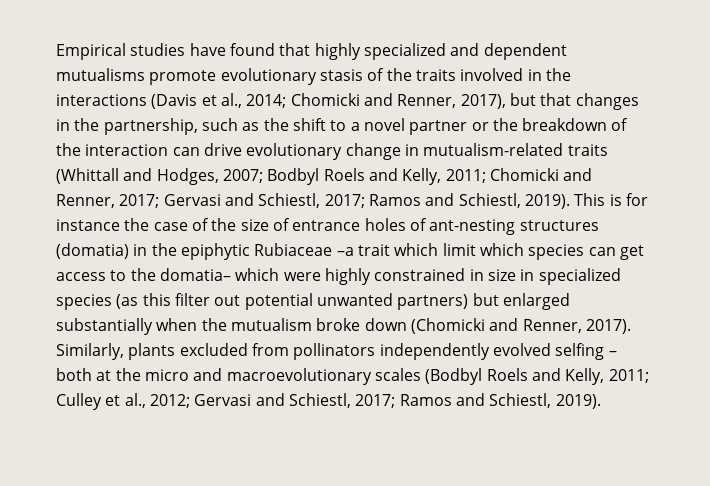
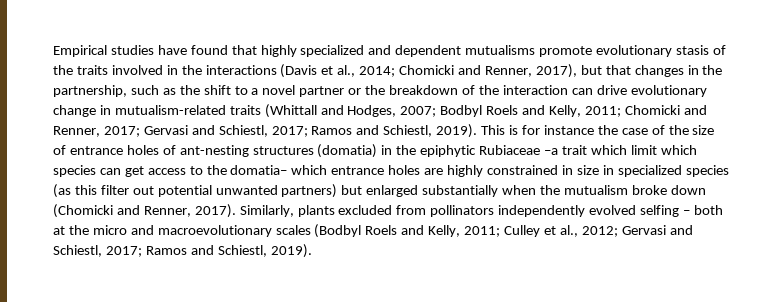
[283,272,321,281] were -> [331,165,444,175] entrance holes are

